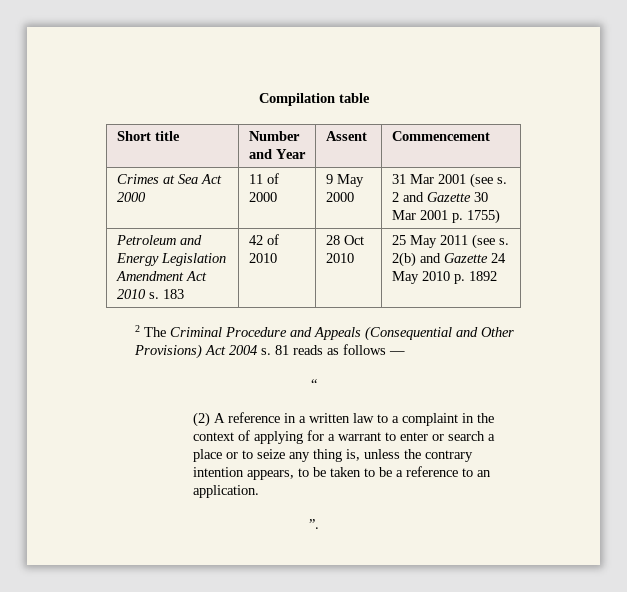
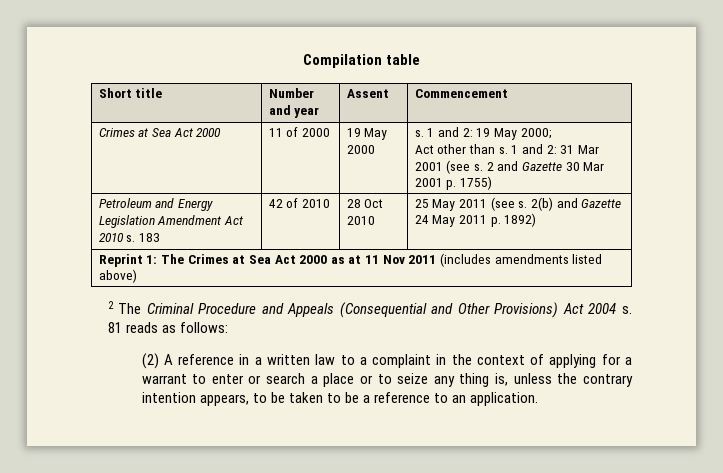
[275,149,306,159] Year -> [294,107,320,118] year
[325,174,333,184] 9 -> [346,128,361,137] 19
(354, 197) none -> [414,127,552,140] [414,144,557,154] s. 1 and 2: 19 May 2000; // Act other than s. 1 and 2:
[421,271,497,284] 2010 p. 1892 -> [458,213,537,227] [98,253,603,267] [98,269,137,283] 2011 p. 1892) // Reprint 1: The Crimes at Sea Act 2000 as at 11 Nov 2011 (includes amendments listed above)
[342,344,405,355] [310,379,317,389] follows — // “ -> [180,322,229,333] follows:
[308,519,319,529] // ”. -> (539, 399) none

